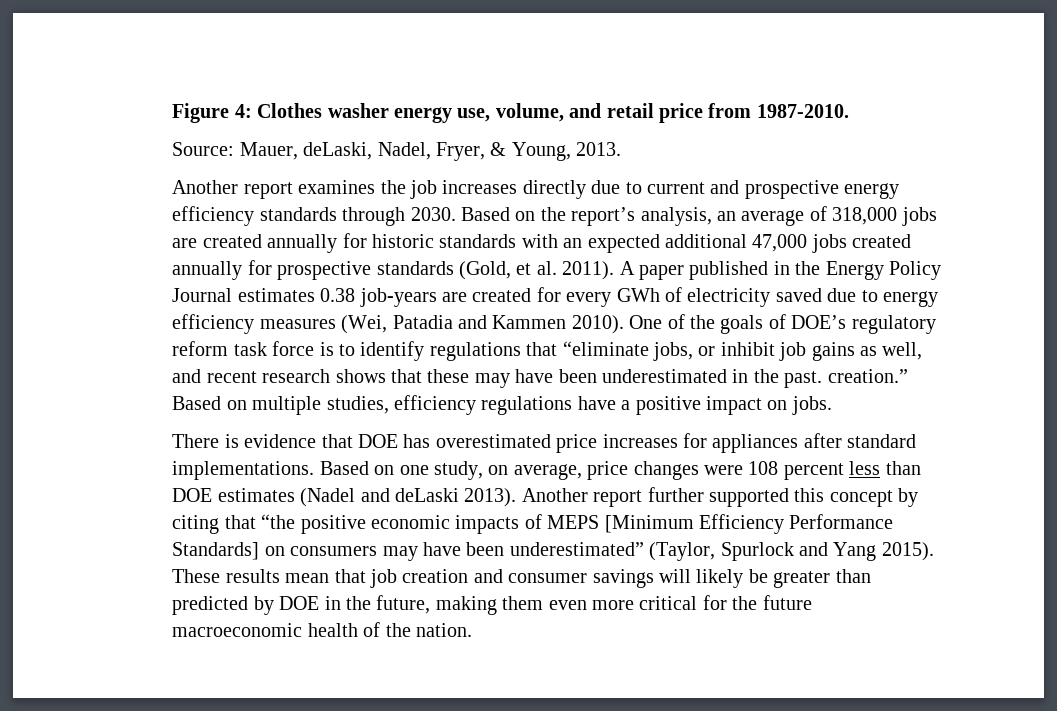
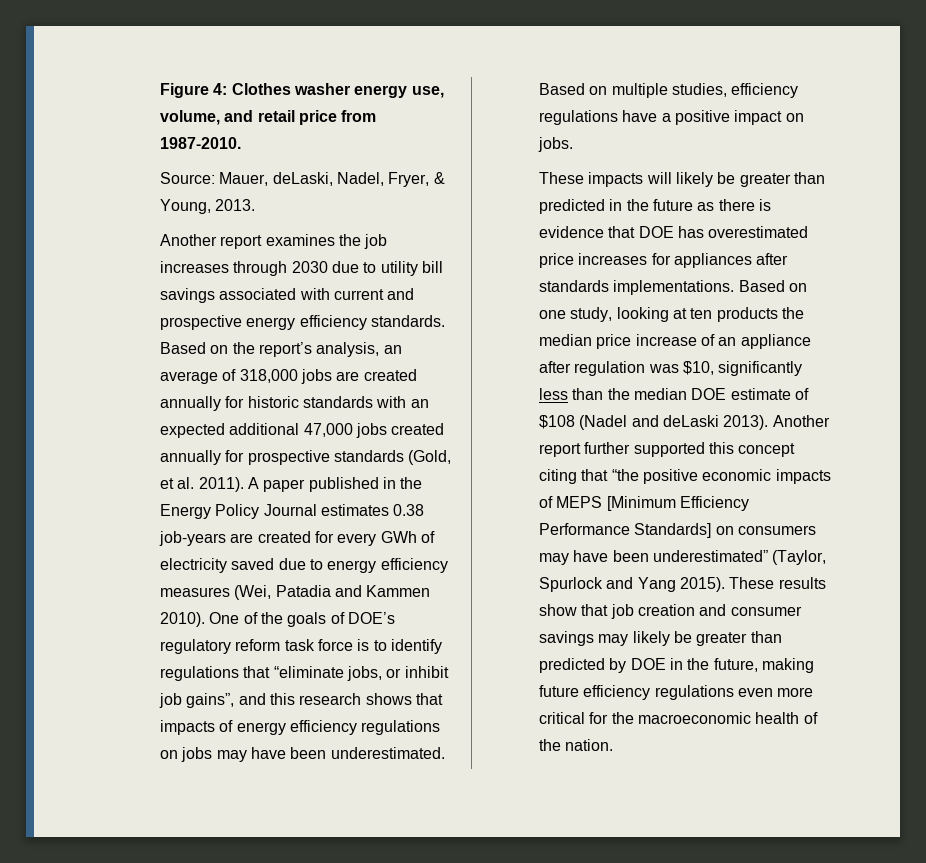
[522,180,642,199] directly due to -> [233,261,443,276] [160,288,330,303] through 2030 due to utility bill savings associated with
[259,207,456,226] standards through 2030. -> [371,315,446,327] standards.
[811,342,923,361] [172,369,908,388] gains as well, and recent research shows that these may have been underestimated in the past. creation.” -> [186,693,443,708] [160,720,441,735] [160,747,445,762] gains”, and this research shows that impacts of energy efficiency regulations on jobs may have been underestimated.
[172,434,220,448] There -> [539,172,825,187] [539,199,755,214] These impacts will likely be greater than predicted in the future as there
[847,434,917,448] standard -> [539,280,610,292] standards
[488,461,921,480] [172,488,295,502] on average, price changes were 108 percent less than DOE estimates -> [616,307,804,322] [539,334,811,349] [539,361,803,376] [539,388,809,400] [539,415,576,429] looking at ten products the median price increase of an appliance after regulation was $10, significantly less than the median DOE estimate of $108
[898,488,919,507] by -> (796, 450) none
[285,573,330,583] mean -> [539,604,578,616] show
[658,569,691,583] will -> [598,634,629,646] may
[502,596,544,610] them -> [539,685,734,700] future efficiency regulations
[762,595,812,610] future -> (634, 718) none

